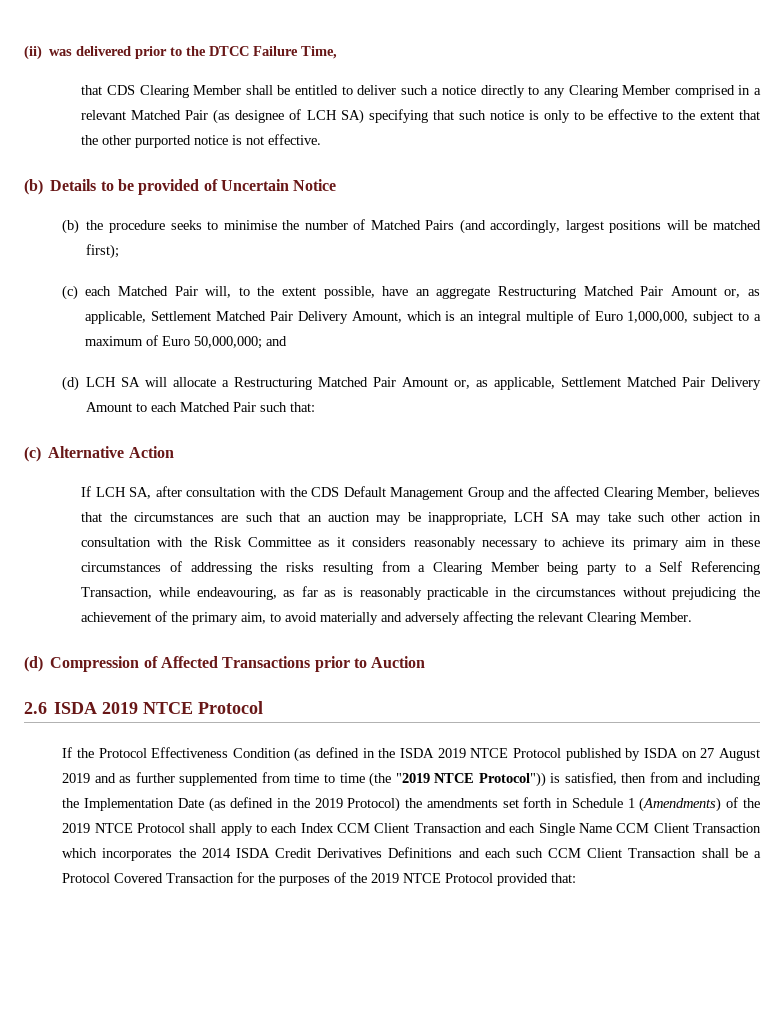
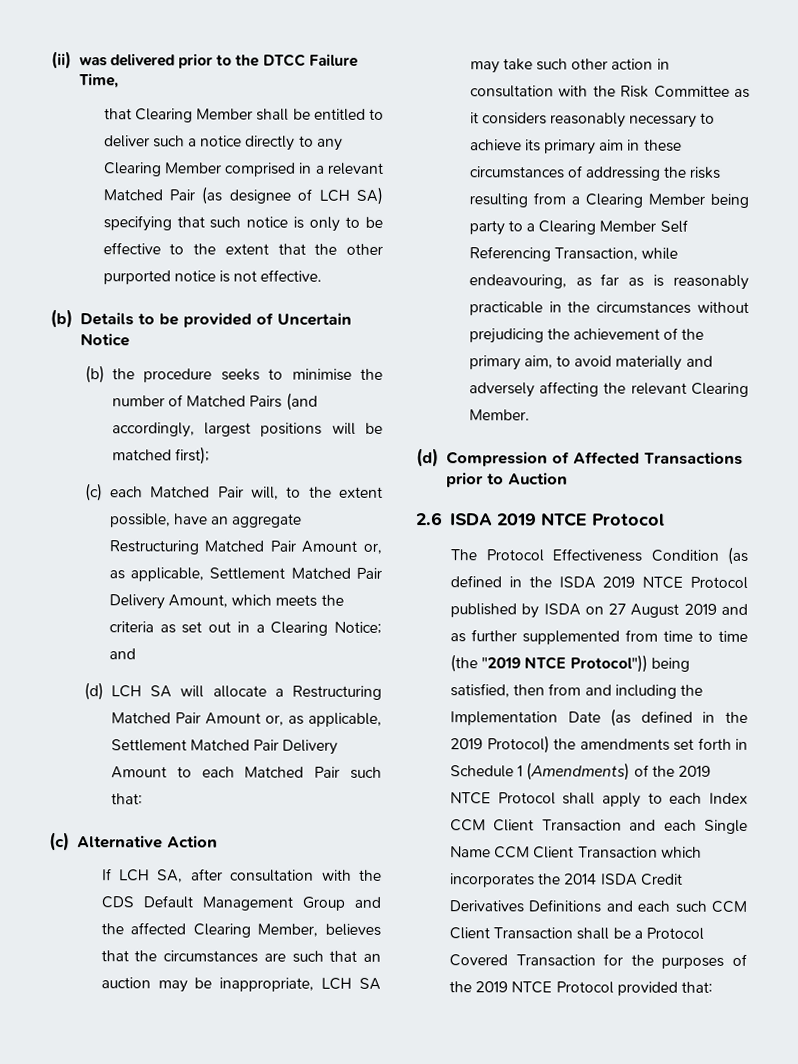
[106,85,135,95] CDS -> (132, 114) none
[445,310,761,324] [85,335,263,349] is an integral multiple of Euro 1,000,000, subject to a maximum of Euro 50,000,000; -> [275,594,344,607] [108,621,382,636] meets the criteria as set out in a Clearing Notice;
(652, 568) none -> [538,220,657,235] Clearing Member
[62,747,94,758] If the -> [450,549,478,561] The
[550,773,561,783] is -> [650,657,690,672] being

